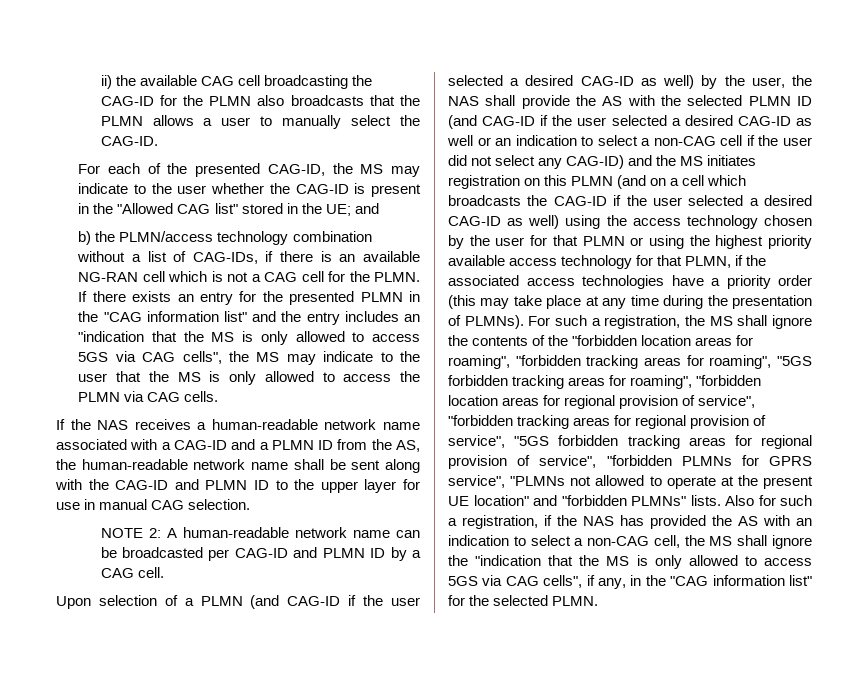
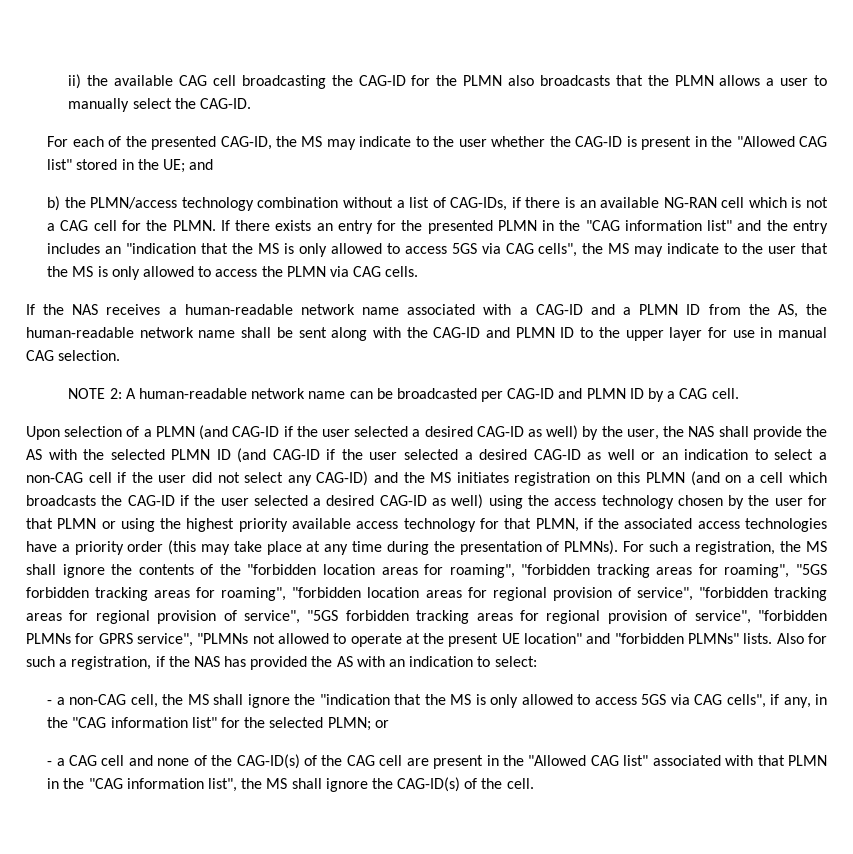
[530,535,571,546] select -> [494,656,537,667] [47,700,53,705] select: // -
[552,596,599,606] PLMN. -> [327,717,389,731] [47,754,828,769] [47,777,534,792] PLMN; or // - a CAG cell and none of the CAG-ID(s) of the CAG cell are present in the "Allowed CAG list" associated with that PLMN in the "CAG information list", the MS shall ignore the CAG-ID(s) of the cell.

